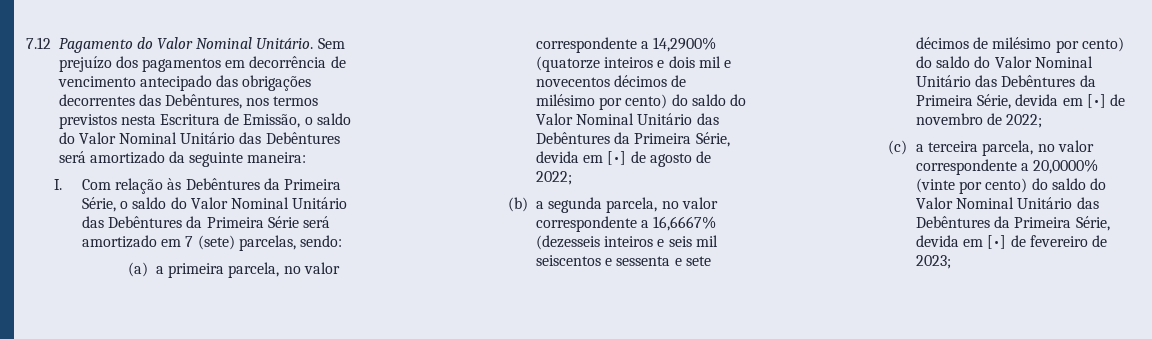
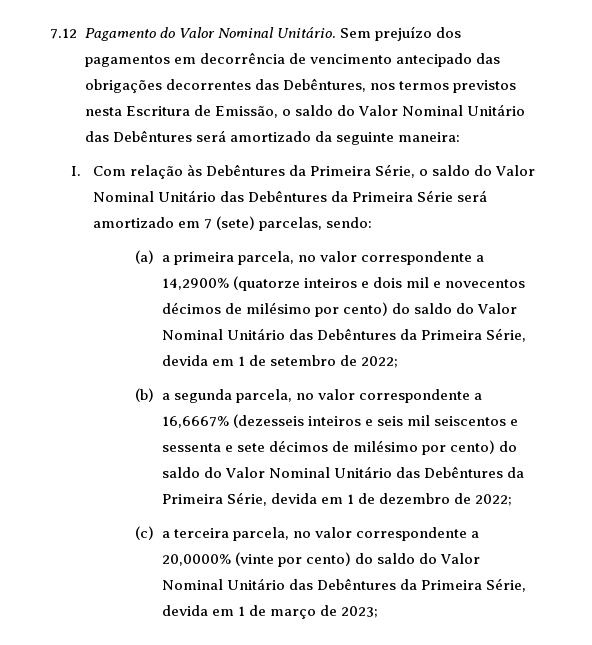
[607,151,692,167] [•] de agosto -> [237,355,336,366] 1 de setembro
[1086,94,1125,108] [915,113,983,125] [•] de novembro -> [346,493,450,504] 1 de dezembro
[987,235,1088,249] [•] de fevereiro -> [237,605,316,619] 1 de março

